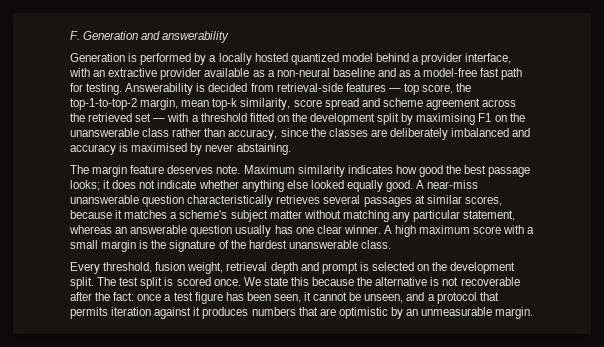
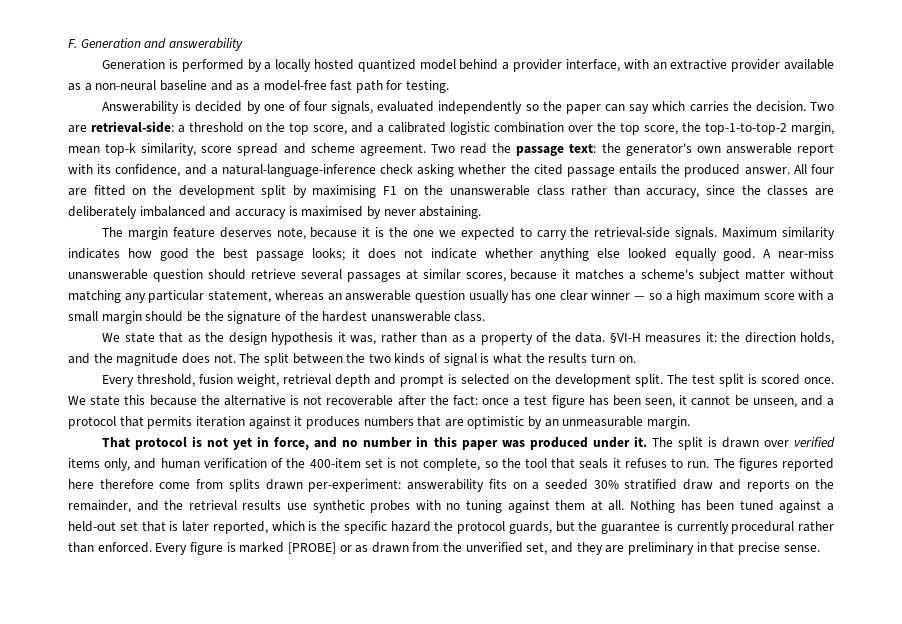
(123, 89) none -> (450, 86) //
[250,83,401,92] from retrieval-side features — -> [246,101,834,114] [68,121,616,135] by one of four signals, evaluated independently so the paper can say which carries the decision. Two are retrieval-side: a threshold on the top score, and a calibrated logistic combination over the
[425,98,517,110] [70,113,247,122] agreement across the retrieved set — with a threshold -> [359,143,835,156] [68,164,834,177] [68,188,87,196] agreement. Two read the passage text: the generator's own answerable report with its confidence, and a natural-language-inference check asking whether the cited passage entails the produced answer. All four are
[216,165,241,174] note. -> [276,227,718,240] note, because it is the one we expected to carry the retrieval-side signals.
[187,195,321,207] characteristically retrieves -> [207,269,296,280] should retrieve
[343,225,392,234] winner. A -> [591,290,673,301] winner — so a
[139,240,149,249] is -> [145,311,201,322] should be
(391, 244) none -> [102,332,834,345] [68,353,636,366] // We state that as the design hypothesis it was, rather than as a property of the data. §VI-H measures it: the direction holds, and the magnitude does not. The split between the two kinds of signal is what the results turn on.
(534, 313) none -> [102,436,835,450] [68,458,835,471] [68,479,834,492] [68,500,835,513] [68,521,834,534] [68,542,820,555] // That protocol is not yet in force, and no number in this paper was produced under it. The split is drawn over verified items only, and human verification of the 400-item set is not complete, so the tool that seals it refuses to run. The figures reported here therefore come from splits drawn per-experiment: answerability fits on a seeded 30% stratified draw and reports on the remainder, and the retrieval results use synthetic probes with no tuning against them at all. Nothing has been tuned against a held-out set that is later reported, which is the specific hazard the protocol guards, but the guarantee is currently procedural rather than enforced. Every figure is marked [PROBE] or as drawn from the unverified set, and they are preliminary in that precise sense.

